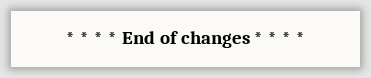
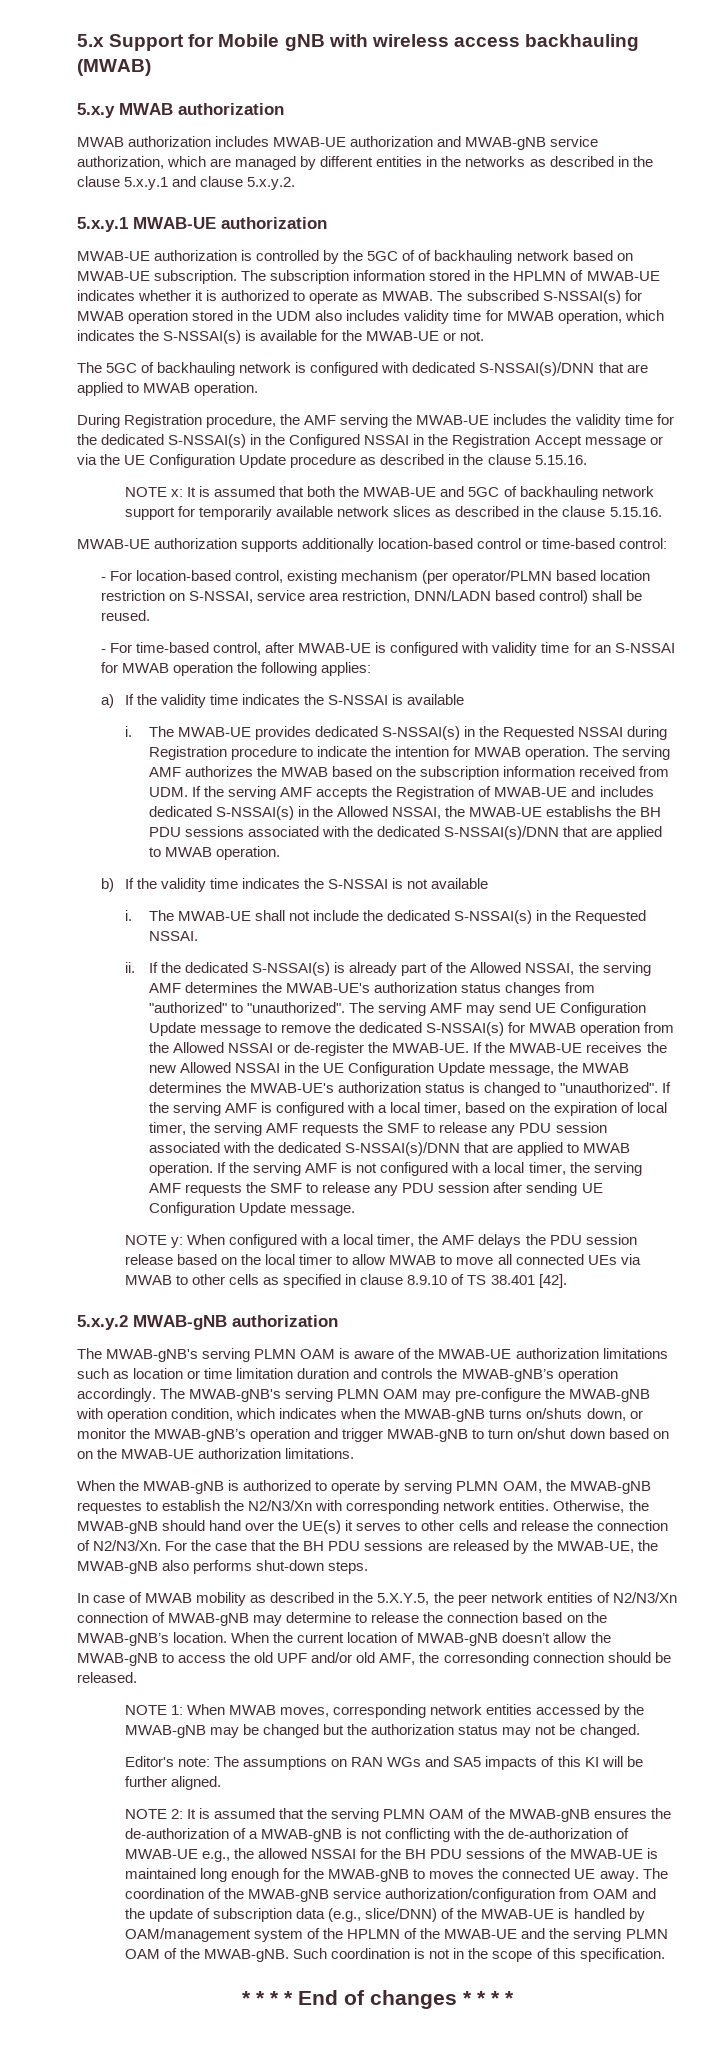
(65, 38) none -> [77,34,640,51] [77,59,151,76] [77,103,284,118] [77,136,599,150] [77,156,653,170] [77,176,296,190] [77,217,327,232] [77,250,633,264] [77,270,660,284] [77,290,642,304] [77,310,664,324] [77,330,485,344] [77,362,648,376] [77,382,259,396] [77,414,674,428] [77,434,663,448] [77,454,587,468] [124,486,654,500] [124,506,662,520] [77,538,668,552] [100,570,651,584] [100,590,643,604] [100,610,150,621] [100,642,675,656] [100,662,372,676] [100,694,465,708] [124,726,668,740] [148,746,671,760] [148,766,670,780] [148,786,654,800] [148,806,662,820] [148,826,663,840] [148,846,281,860] [100,878,489,892] [124,910,647,924] [148,931,198,941] [124,962,651,976] [148,982,596,996] [148,1002,647,1016] [148,1022,675,1036] [148,1042,667,1056] [148,1062,630,1076] [148,1082,672,1096] [148,1102,667,1116] [148,1122,607,1136] [148,1142,631,1156] [148,1162,642,1176] [148,1182,603,1196] [148,1202,356,1216] [124,1234,637,1248] [124,1254,641,1265] [124,1274,567,1288] [77,1315,338,1330] [77,1348,668,1362] [77,1368,618,1382] [77,1388,651,1402] [76,1408,643,1422] [77,1428,669,1442] [77,1448,355,1459] [77,1480,651,1494] [77,1500,649,1514] [77,1520,668,1534] [77,1540,658,1554] [77,1560,369,1574] [77,1592,677,1606] [77,1612,607,1626] [77,1632,611,1646] [77,1652,671,1666] [77,1672,137,1683] [124,1704,645,1718] [124,1724,640,1738] [124,1756,643,1770] [124,1776,222,1790] [124,1808,671,1822] [124,1828,630,1842] [124,1848,658,1862] [124,1868,668,1882] [124,1888,657,1902] [124,1908,645,1922] [124,1928,668,1942] [124,1948,665,1962] 5.x Support for Mobile gNB with wireless access backhauling (MWAB) // 5.x.y MWAB authorization // MWAB authorization includes MWAB-UE authorization and MWAB-gNB service authorization, which are managed by different entities in the networks as described in the clause 5.x.y.1 and clause 5.x.y.2. // 5.x.y.1 MWAB-UE authorization // MWAB-UE authorization is controlled by the 5GC of of backhauling network based on MWAB-UE subscription. The subscription information stored in the HPLMN of MWAB-UE indicates whether it is authorized to operate as MWAB. The subscribed S-NSSAI(s) for MWAB operation stored in the UDM also includes validity time for MWAB operation, which indicates the S-NSSAI(s) is available for the MWAB-UE or not. // The 5GC of backhauling network is configured with dedicated S-NSSAI(s)/DNN that are applied to MWAB operation. // During Registration procedure, the AMF serving the MWAB-UE includes the validity time for the dedicated S-NSSAI(s) in the Configured NSSAI in the Registration Accept message or via the UE Configuration Update procedure as described in the clause 5.15.16. // NOTE x: It is assumed that both the MWAB-UE and 5GC of backhauling network support for temporarily available network slices as described in the clause 5.15.16. // MWAB-UE authorization supports additionally location-based control or time-based control: // - For location-based control, existing mechanism (per operator/PLMN based location restriction on S-NSSAI, service area restriction, DNN/LADN based control) shall be reused. // - For time-based control, after MWAB-UE is configured with validity time for an S-NSSAI for MWAB operation the following applies: // a) If the validity time indicates the S-NSSAI is available // i. The MWAB-UE provides dedicated S-NSSAI(s) in the Requested NSSAI during Registration procedure to indicate the intention for MWAB operation. The serving AMF authorizes the MWAB based on the subscription information received from UDM. If the serving AMF accepts the Registration of MWAB-UE and includes dedicated S-NSSAI(s) in the Allowed NSSAI, the MWAB-UE establishs the BH PDU sessions associated with the dedicated S-NSSAI(s)/DNN that are applied to MWAB operation. // b) If the validity time indicates the S-NSSAI is not available // i. The MWAB-UE shall not include the dedicated S-NSSAI(s) in the Requested NSSAI. // ii. If the dedicated S-NSSAI(s) is already part of the Allowed NSSAI, the serving AMF determines the MWAB-UE's authorization status changes from "authorized" to "unauthorized". The serving AMF may send UE Configuration Update message to remove the dedicated S-NSSAI(s) for MWAB operation from the Allowed NSSAI or de-register the MWAB-UE. If the MWAB-UE receives the new Allowed NSSAI in the UE Configuration Update message, the MWAB determines the MWAB-UE's authorization status is changed to "unauthorized". If the serving AMF is configured with a local timer, based on the expiration of local timer, the serving AMF requests the SMF to release any PDU session associated with the dedicated S-NSSAI(s)/DNN that are applied to MWAB operation. If the serving AMF is not configured with a local timer, the serving AMF requests the SMF to release any PDU session after sending UE Configuration Update message. // NOTE y: When configured with a local timer, the AMF delays the PDU session release based on the local timer to allow MWAB to move all connected UEs via MWAB to other cells as specified in clause 8.9.10 of TS 38.401 [42]. // 5.x.y.2 MWAB-gNB authorization // The MWAB-gNB's serving PLMN OAM is aware of the MWAB-UE authorization limitations such as location or time limitation duration and controls the MWAB-gNB’s operation accordingly. The MWAB-gNB's serving PLMN OAM may pre-configure the MWAB-gNB with operation condition, which indicates when the MWAB-gNB turns on/shuts down, or monitor the MWAB-gNB’s operation and trigger MWAB-gNB to turn on/shut down based on on the MWAB-UE authorization limitations. // When the MWAB-gNB is authorized to operate by serving PLMN OAM, the MWAB-gNB requestes to establish the N2/N3/Xn with corresponding network entities. Otherwise, the MWAB-gNB should hand over the UE(s) it serves to other cells and release the connection of N2/N3/Xn. For the case that the BH PDU sessions are released by the MWAB-UE, the MWAB-gNB also performs shut-down steps. // In case of MWAB mobility as described in the 5.X.Y.5, the peer network entities of N2/N3/Xn connection of MWAB-gNB may determine to release the connection based on the MWAB-gNB’s location. When the current location of MWAB-gNB doesn’t allow the MWAB-gNB to access the old UPF and/or old AMF, the corresonding connection should be released. // NOTE 1: When MWAB moves, corresponding network entities accessed by the MWAB-gNB may be changed but the authorization status may not be changed. // Editor's note: The assumptions on RAN WGs and SA5 impacts of this KI will be further aligned. // NOTE 2: It is assumed that the serving PLMN OAM of the MWAB-gNB ensures the de-authorization of a MWAB-gNB is not conflicting with the de-authorization of MWAB-UE e.g., the allowed NSSAI for the BH PDU sessions of the MWAB-UE is maintained long enough for the MWAB-gNB to moves the connected UE away. The coordination of the MWAB-gNB service authorization/configuration from OAM and the update of subscription data (e.g., slice/DNN) of the MWAB-UE is handled by OAM/management system of the HPLMN of the MWAB-UE and the serving PLMN OAM of the MWAB-gNB. Such coordination is not in the scope of this specification. //

